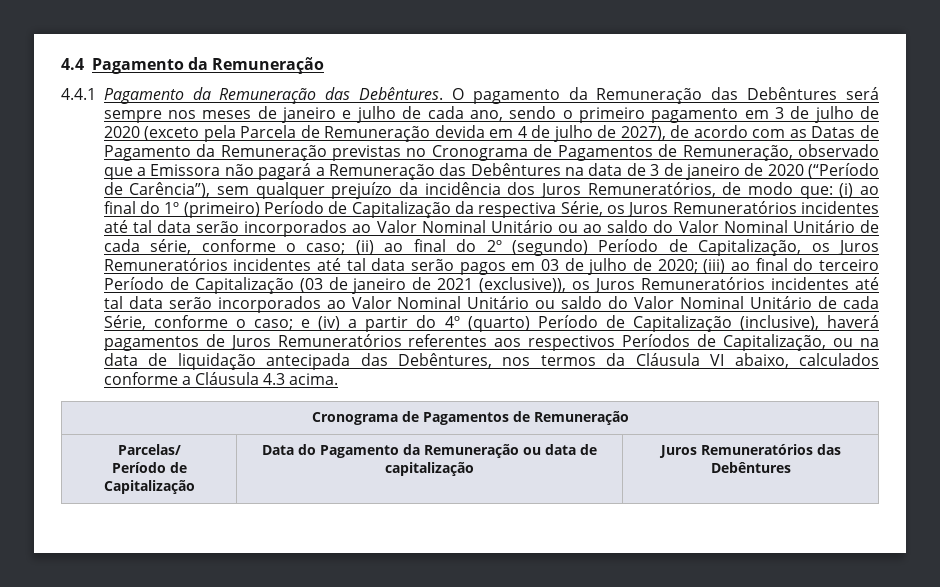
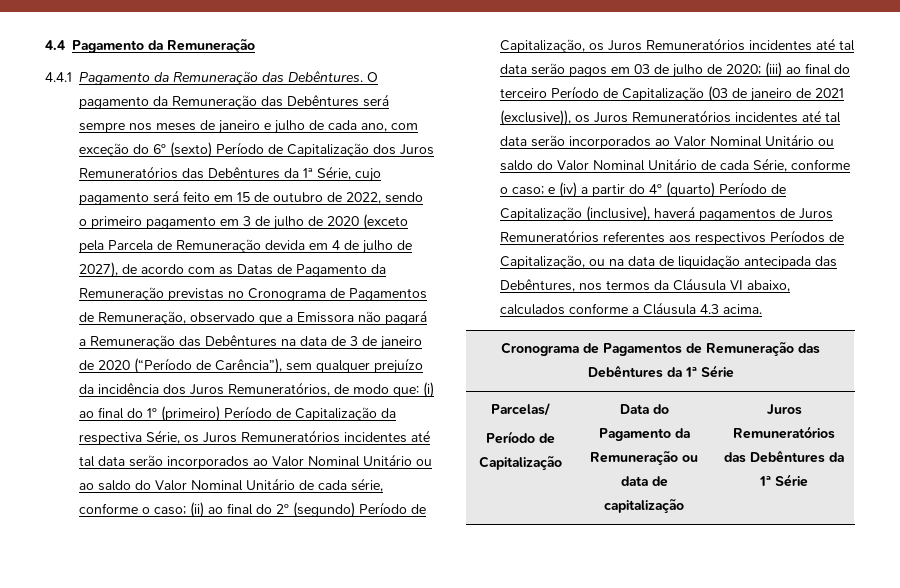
(503, 115) none -> [391,123,418,130] [79,142,434,158] [79,166,381,182] [79,190,381,205] com exceção do 6º (sexto) Período de Capitalização dos Juros Remuneratórios das Debêntures da 1ª Série, cujo pagamento será feito em 15 de outubro de 2022,
(629, 418) none -> [798,343,820,354] [587,365,734,378] das Debêntures da 1ª Série
(791, 467) none -> [829,452,844,462] [759,474,808,487] da 1ª Série

